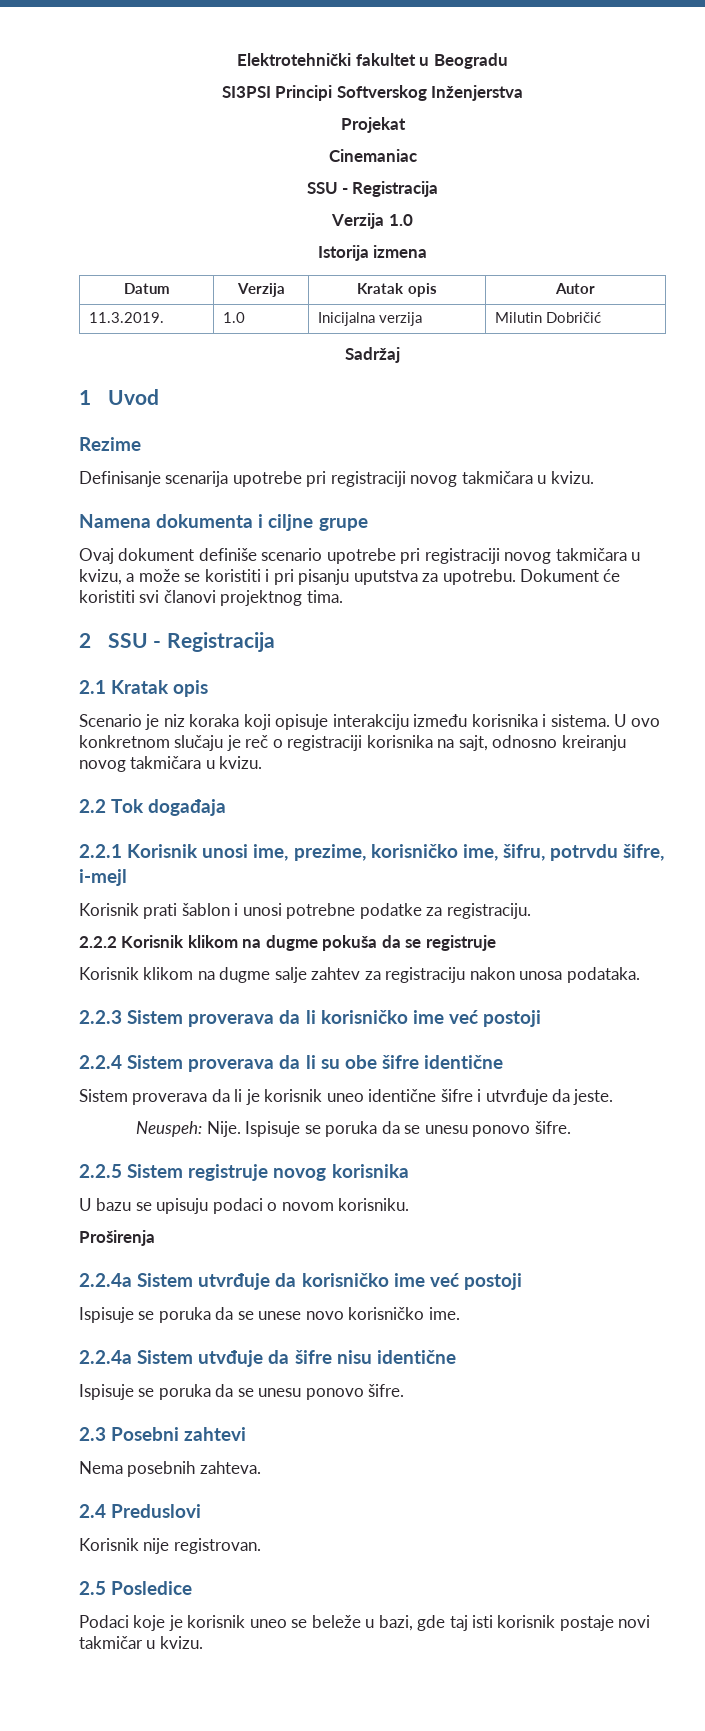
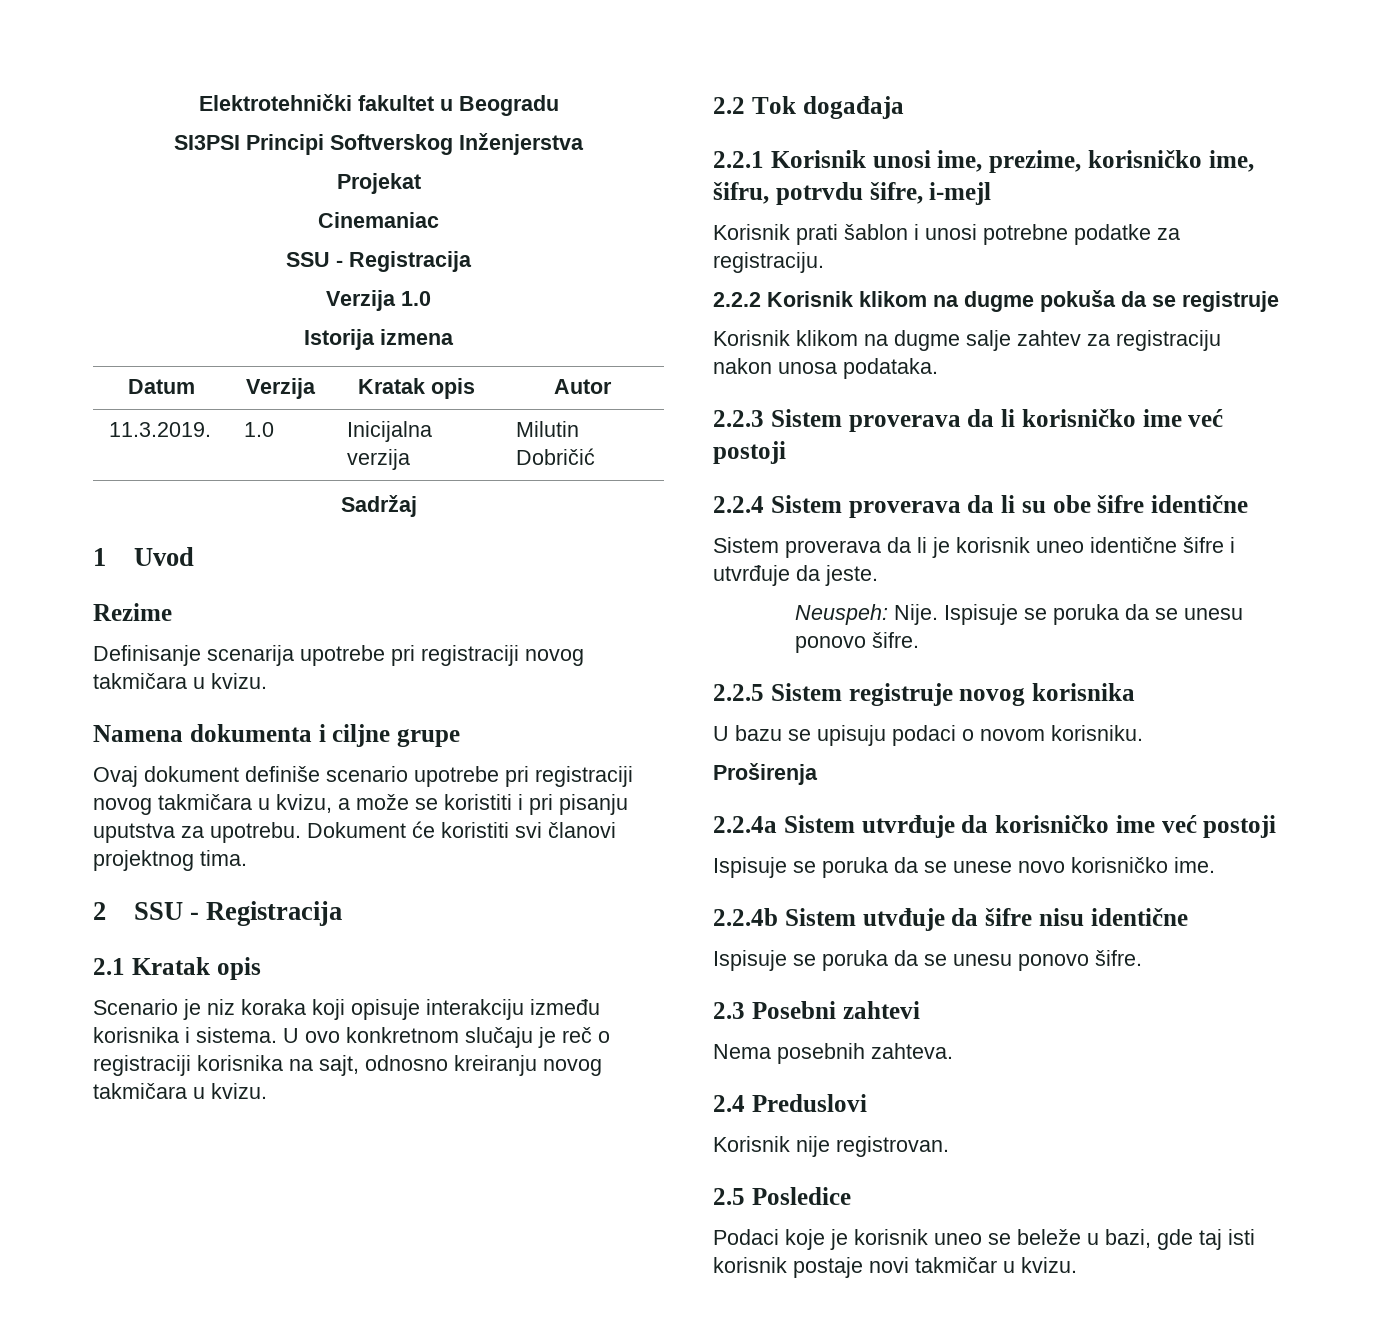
[79,1350,132,1364] 2.2.4a -> [713,908,778,926] 2.2.4b

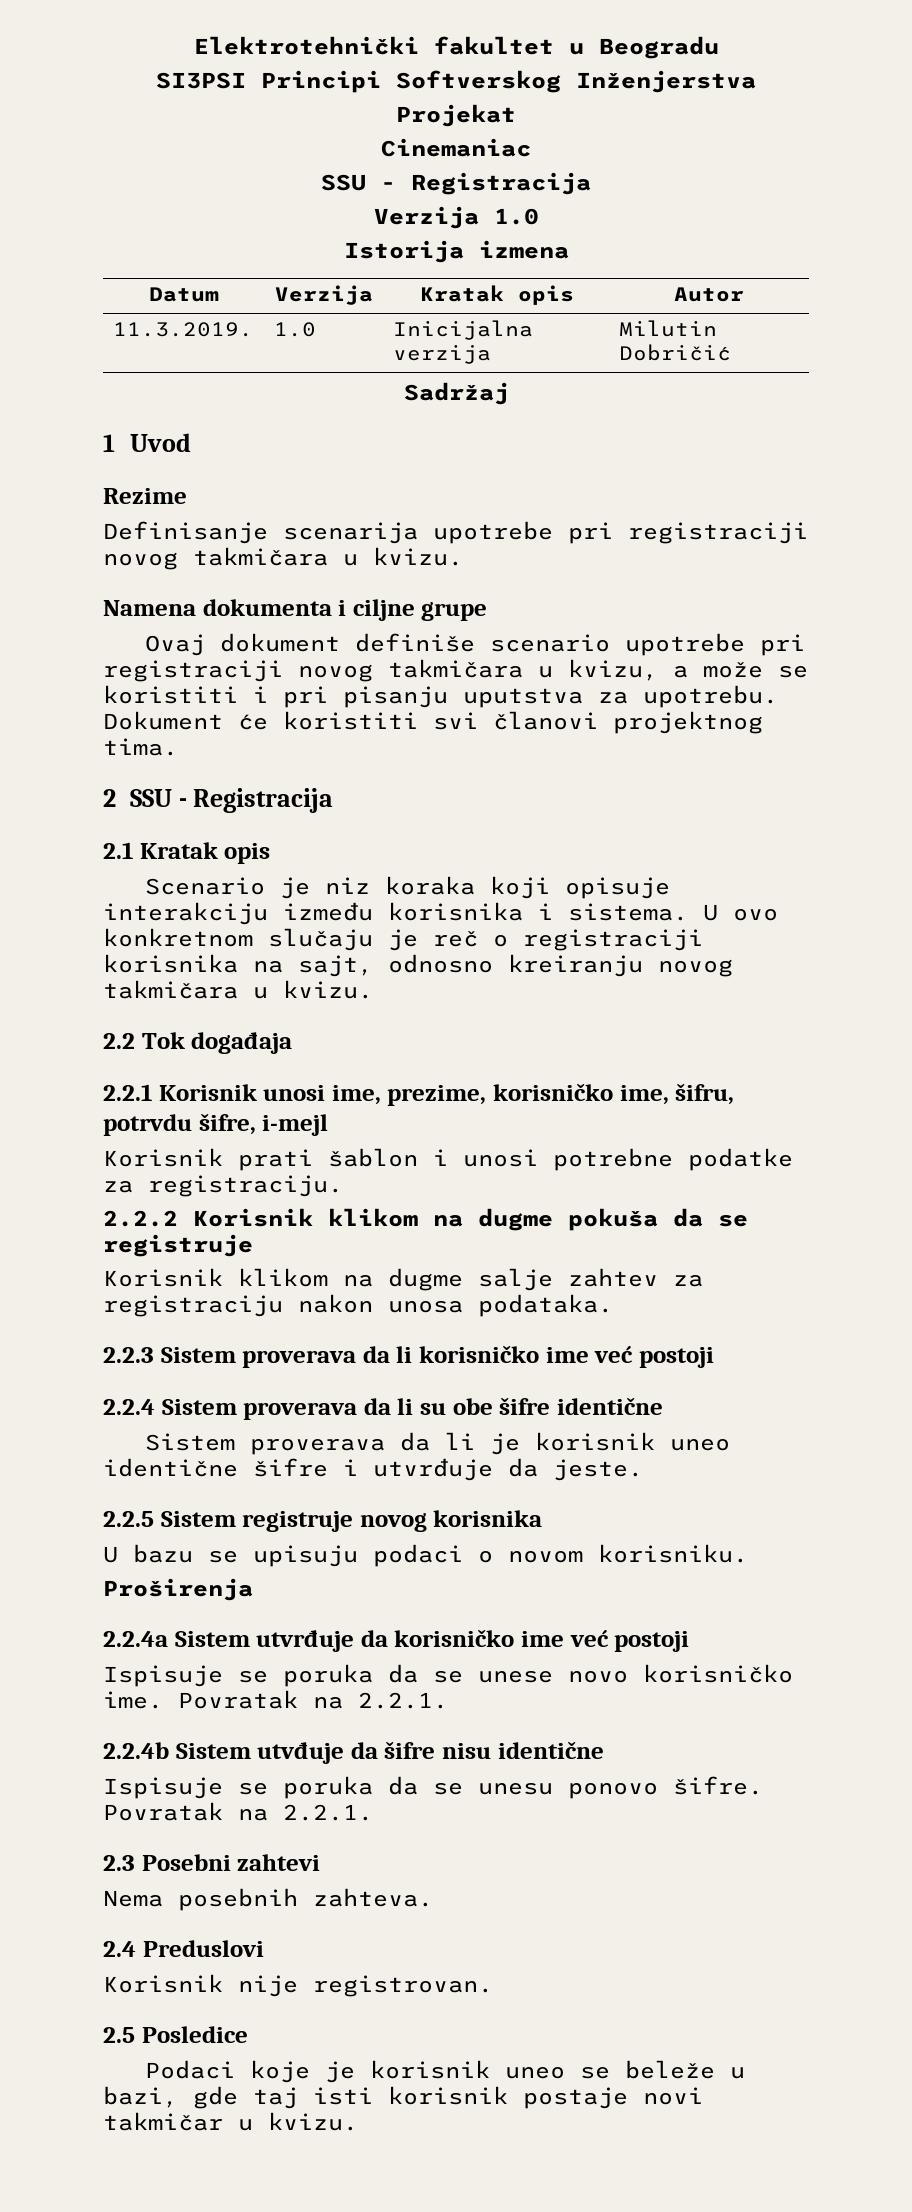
[794,604,1243,625] [794,632,919,653] // Neuspeh: Nije. Ispisuje se poruka da se unesu ponovo šifre. -> (643, 1470) none
(1215, 865) none -> [178,1690,448,1709] Povratak na 2.2.1.
(1142, 958) none -> [103,1802,373,1821] Povratak na 2.2.1.

